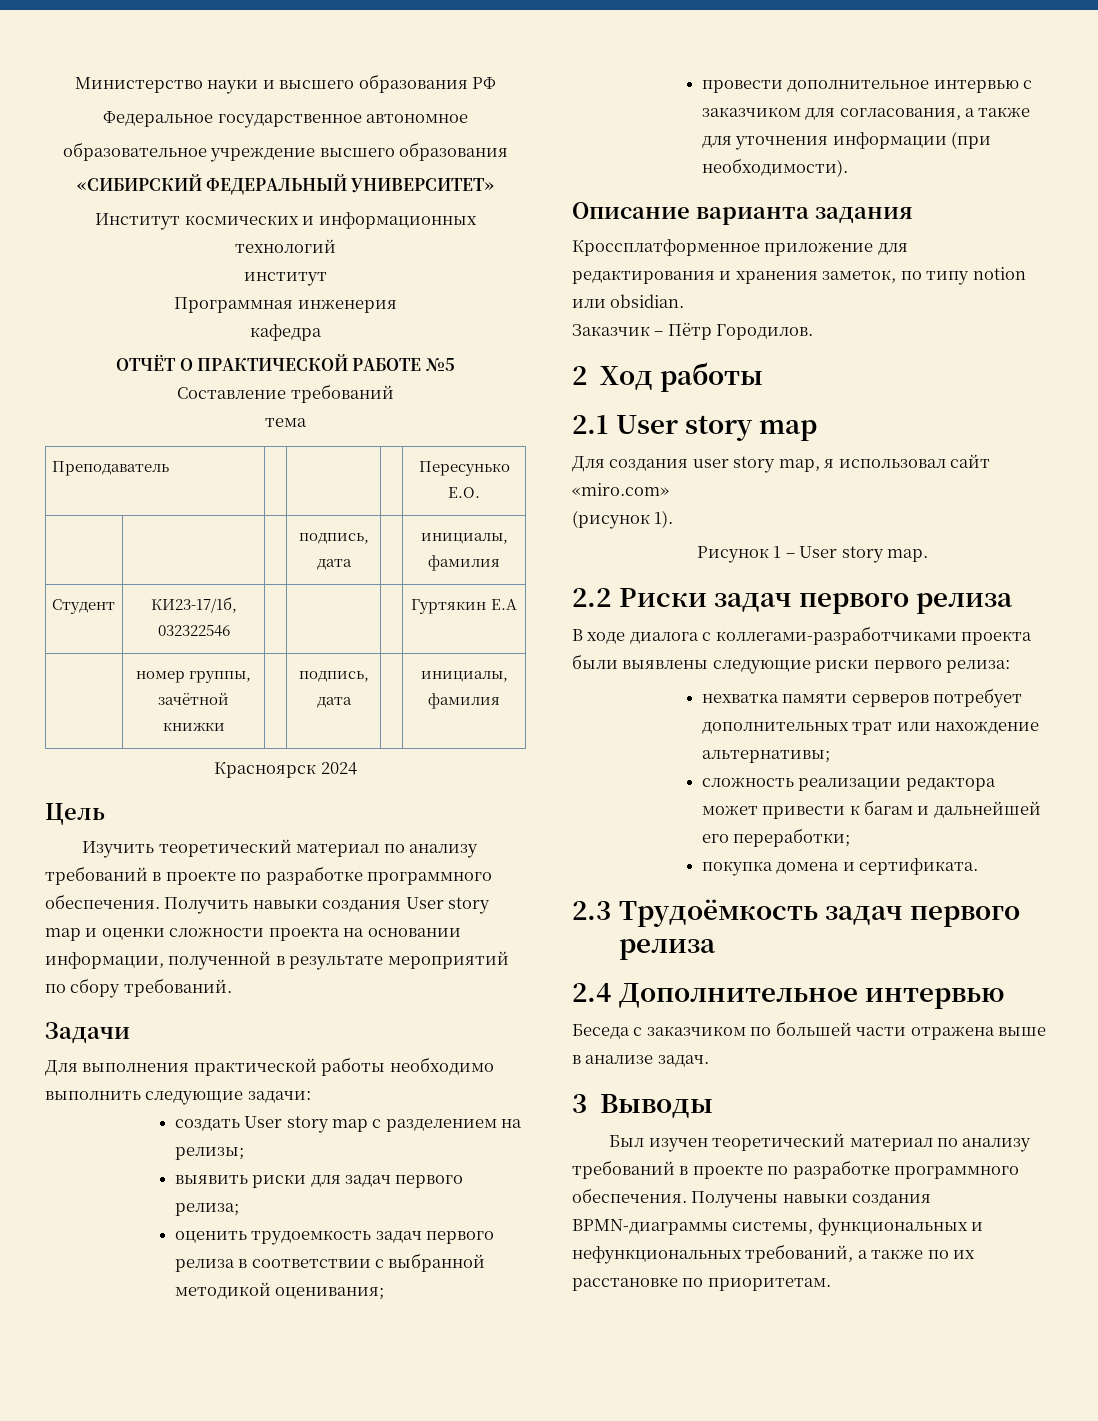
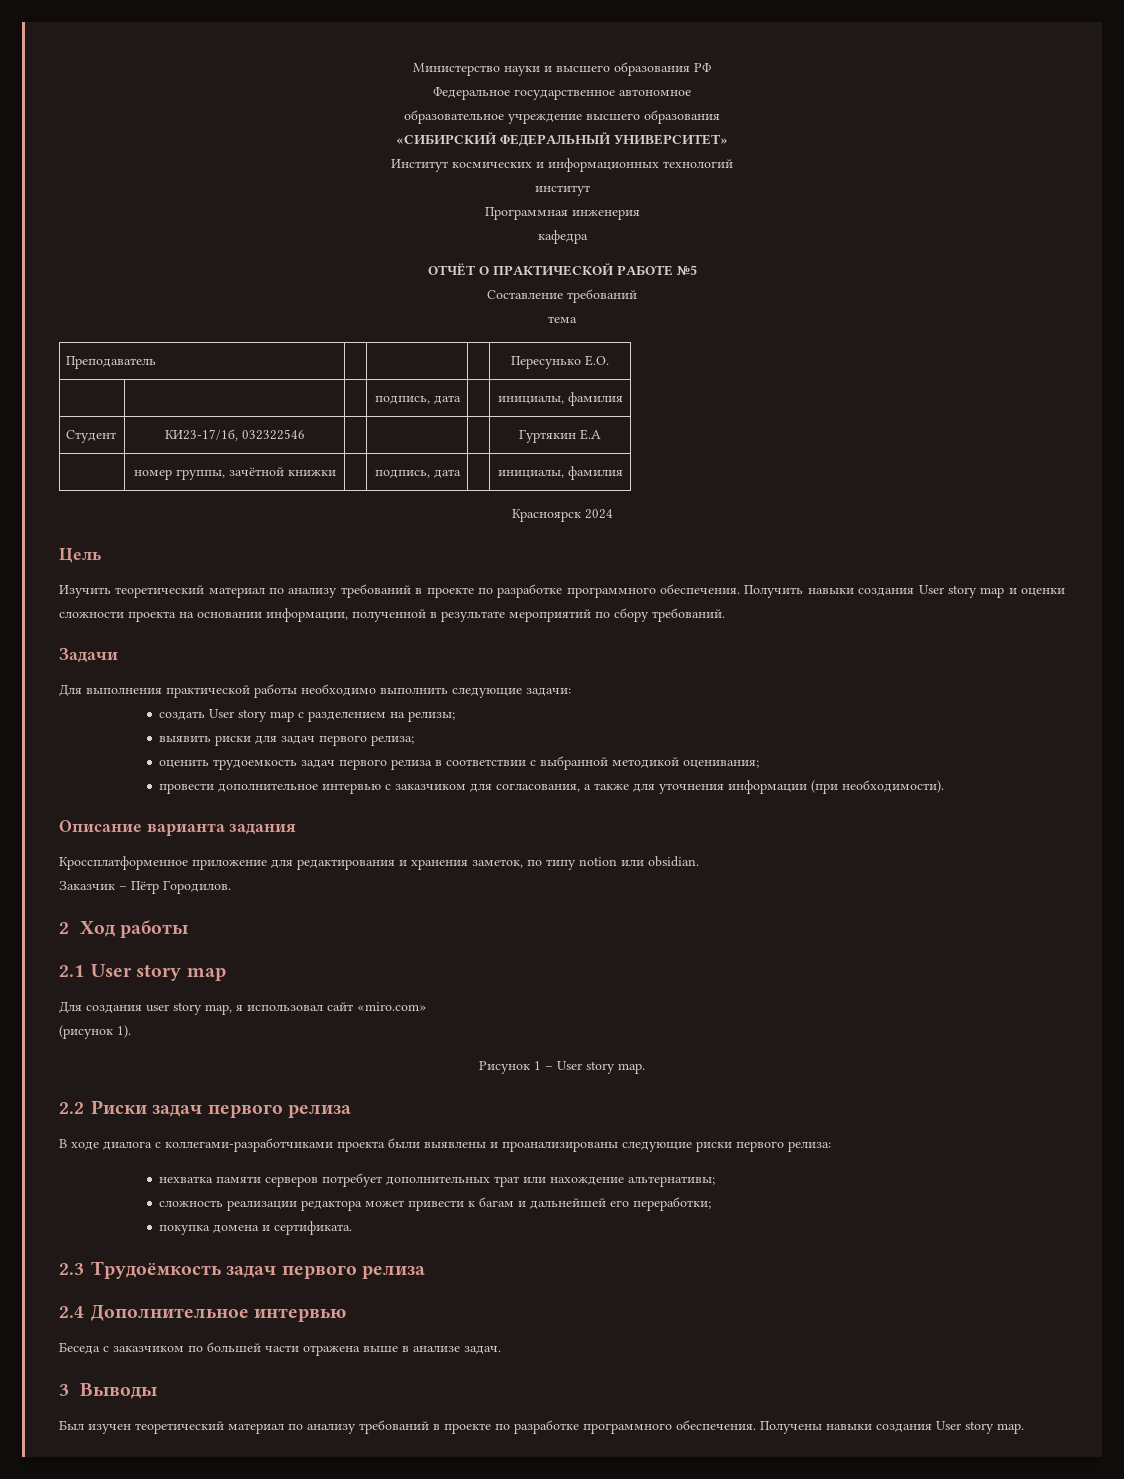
(709, 664) none -> [490,1141,618,1152] и проанализированы
[572,1218,984,1236] [572,1244,976,1264] [572,1277,831,1291] BPMN-диаграммы системы, функциональных и нефункциональных требований, а также по их расстановке по приоритетам. -> [936,1421,1024,1434] User story map.

